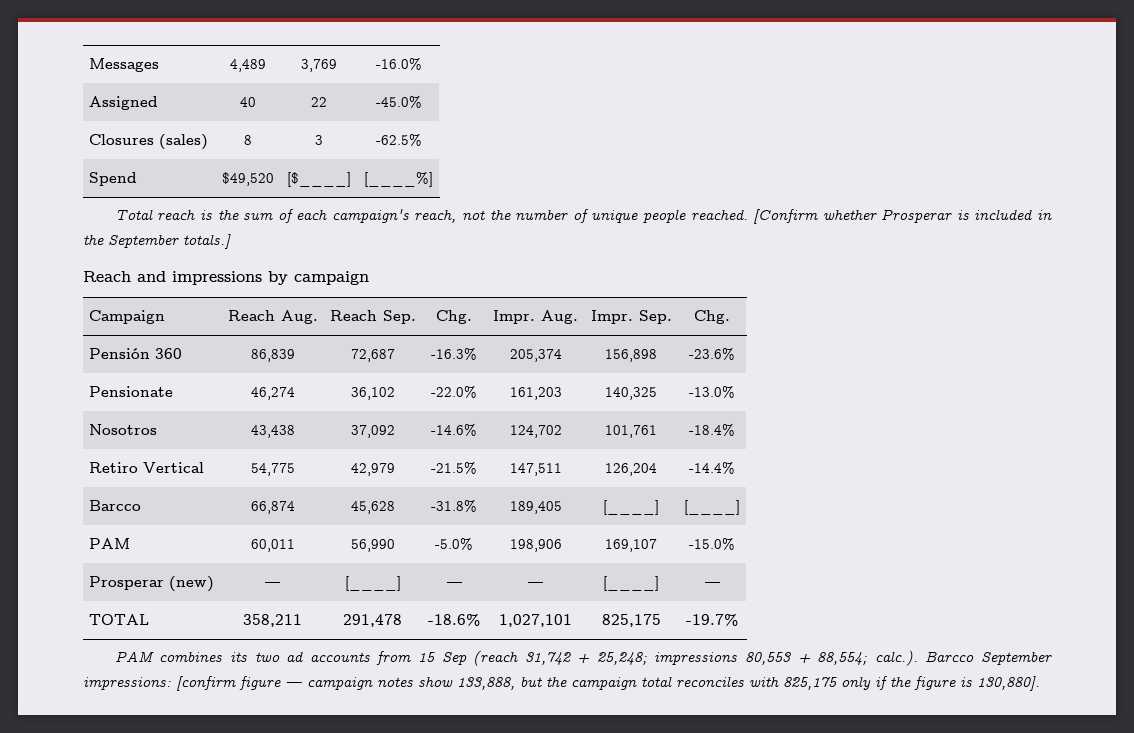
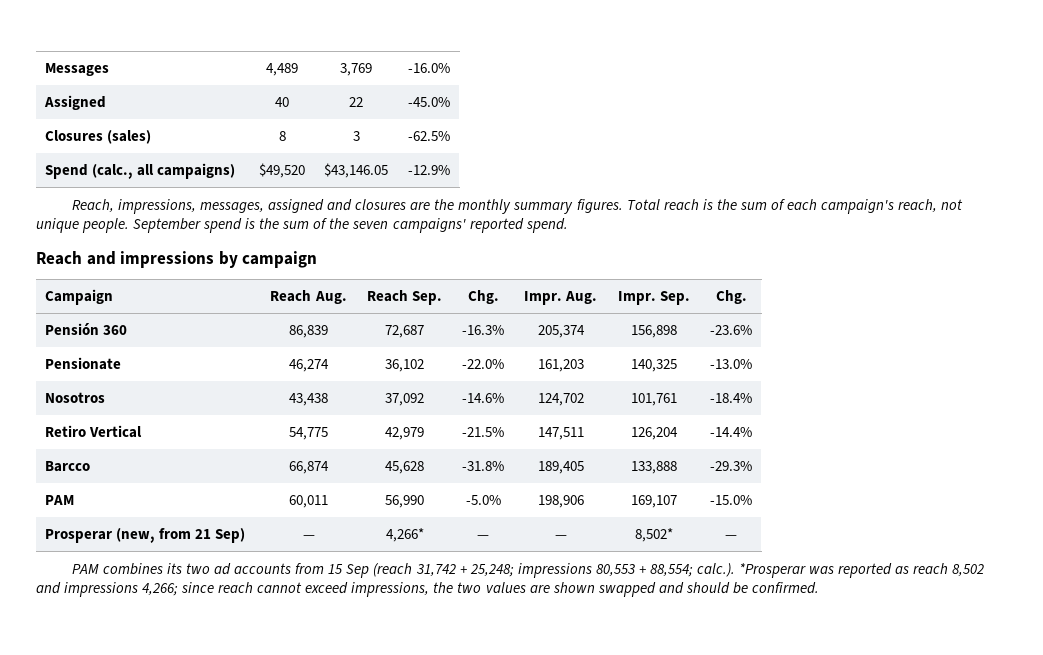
[222,172,274,186] [287,172,351,187] [364,171,433,187] | $49,520 | [$____] | [____%] // -> [92,163,236,179] [259,163,305,178] [324,163,388,178] [407,165,450,175] [72,199,623,214] (calc., all campaigns) | $49,520 | $43,146.05 | -12.9% // Reach, impressions, messages, assigned and closures are the monthly summary figures.
[489,209,1053,224] [83,234,231,249] the number of unique people reached. [Confirm whether Prosperar is included in the September totals.] -> [36,218,568,233] unique people. September spend is the sum of the seven campaigns' reported spend.
[603,500,659,515] [684,500,740,515] [____] | [____] -> [631,461,677,474] [710,461,752,471] 133,888 | -29.3%
[169,576,215,592] [265,582,280,587] [344,576,401,591] (new) | — | [____] -> [116,528,246,543] [302,535,315,539] [385,528,424,542] (new, from 21 Sep) | — | 4,266*
[603,576,659,591] [704,582,720,587] [89,614,150,625] [243,614,302,627] [343,614,402,627] [428,614,480,626] [499,614,572,627] [601,614,661,627] [686,614,738,626] [____] | — // TOTAL | 358,211 | 291,478 | -18.6% | 1,027,101 | 825,175 | -19.7% -> [635,528,673,542] [725,535,737,539] 8,502* | —
[925,651,1052,665] [83,676,1040,691] Barcco September impressions: [confirm figure — campaign notes show 133,888, but the campaign total reconciles with 825,175 only if the figure is 130,880]. -> [738,563,985,578] [36,582,819,597] *Prosperar was reported as reach 8,502 and impressions 4,266; since reach cannot exceed impressions, the two values are shown swapped and should be confirmed.

